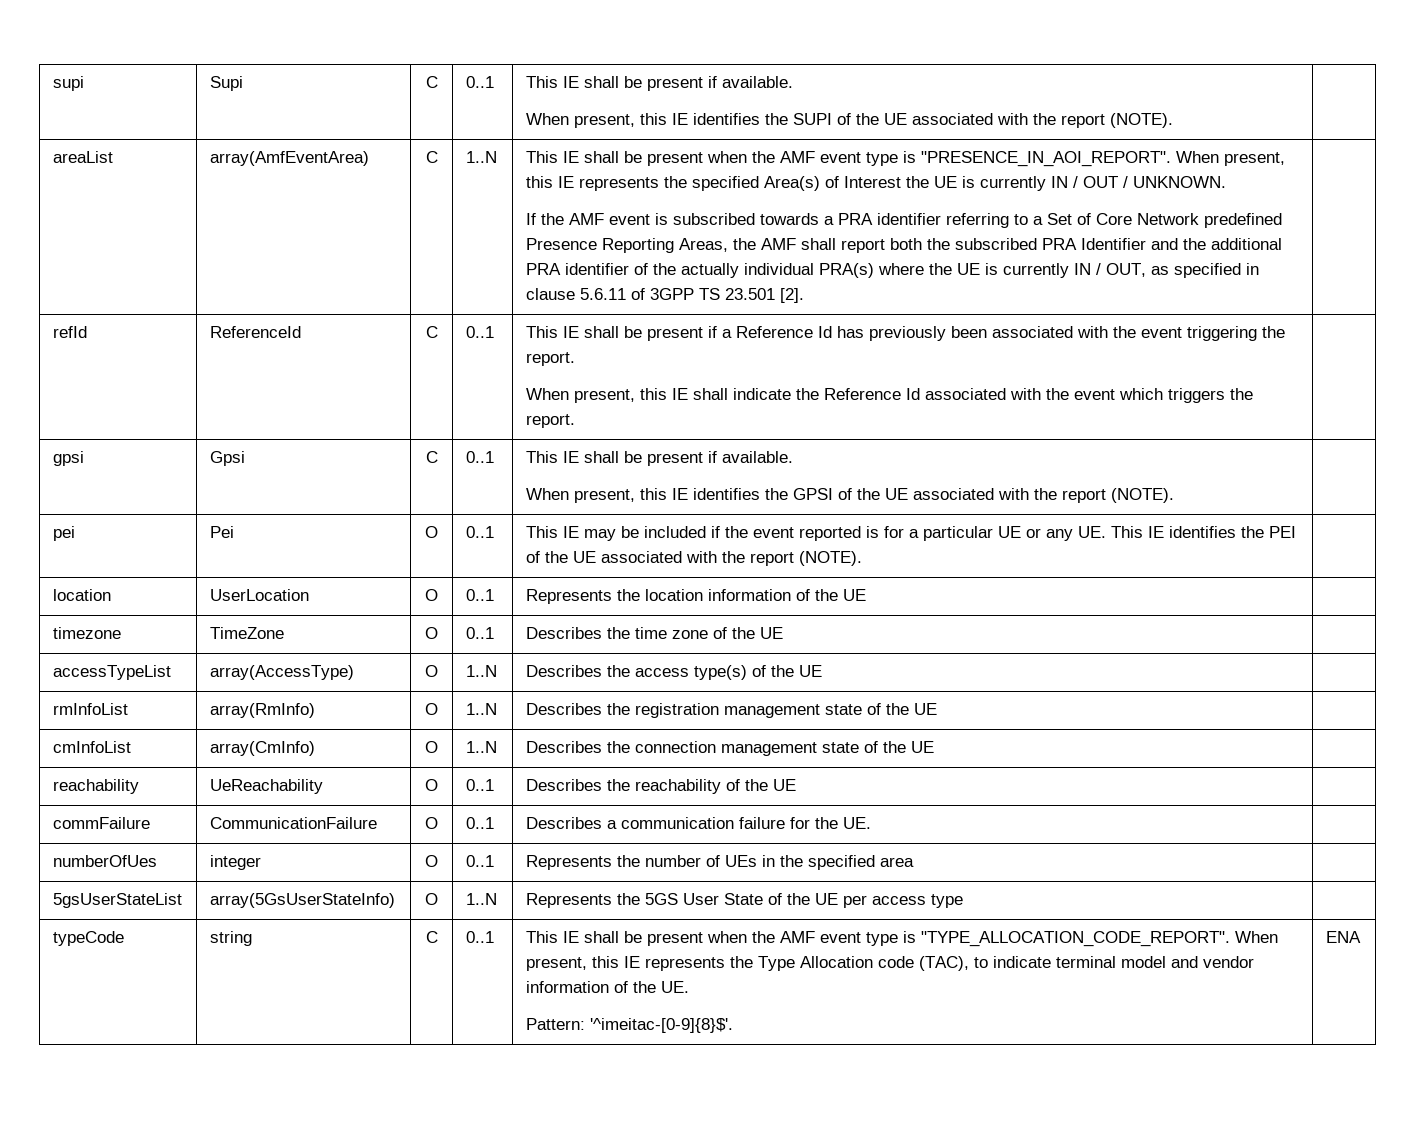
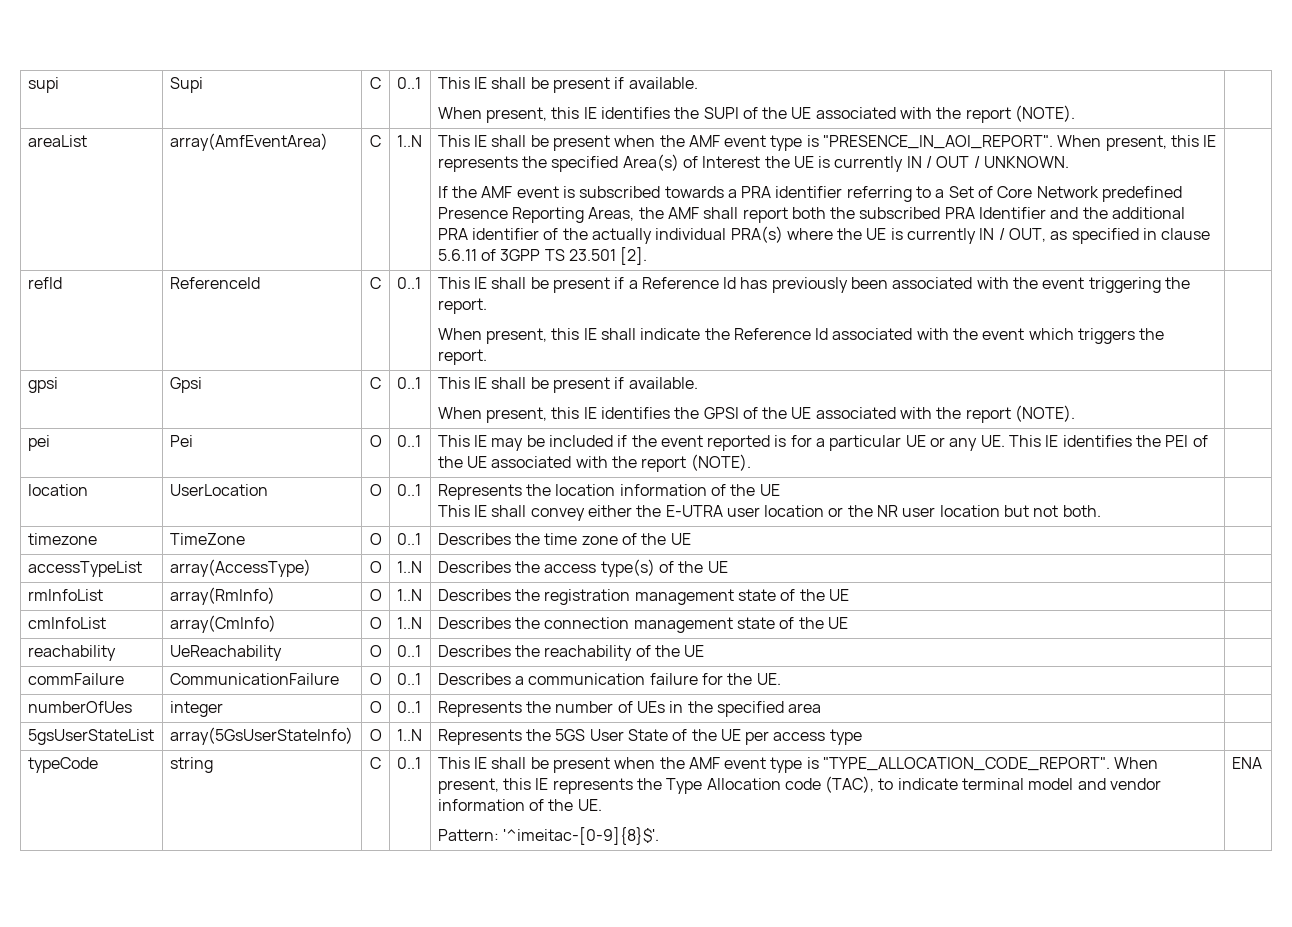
(866, 595) none -> [437,505,1101,521] // This IE shall convey either the E-UTRA user location or the NR user location but not both.

